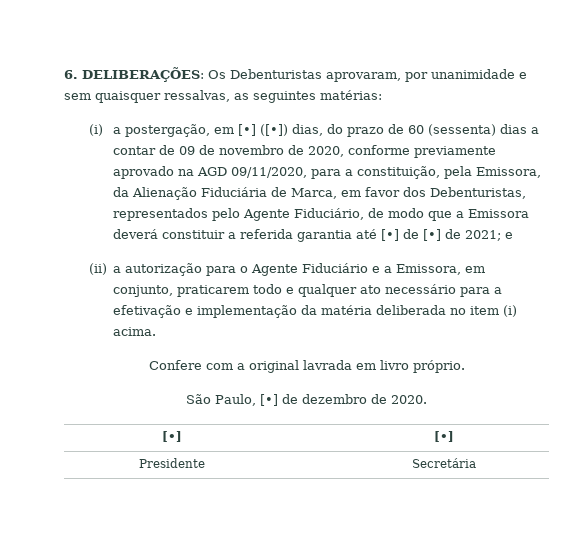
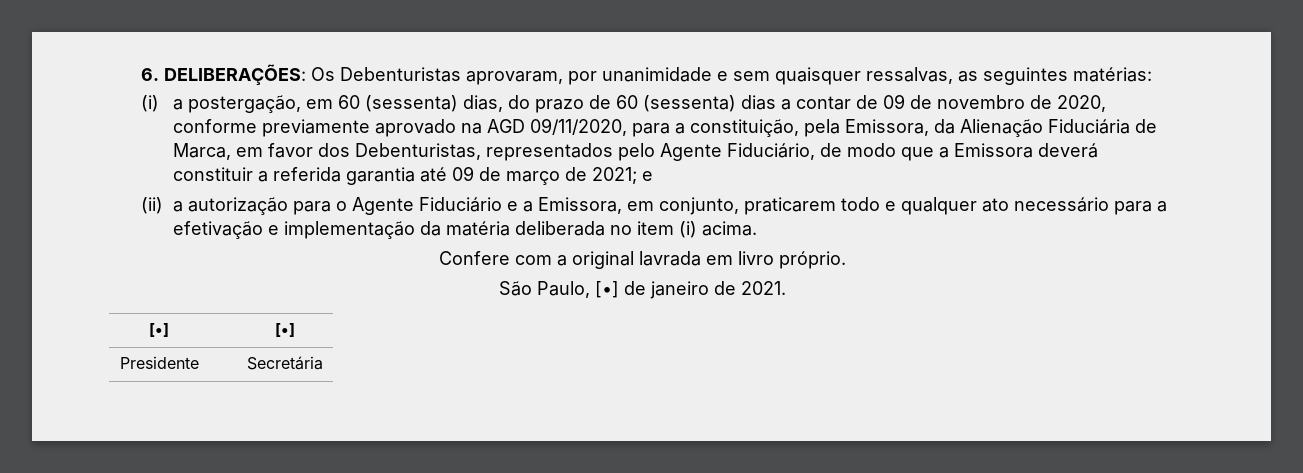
[238,124,289,136] [•] ([•]) -> [337,95,458,112] 60 (sessenta)
[381,229,442,241] [•] de [•] -> [451,166,560,185] 09 de março
[302,394,427,404] dezembro de 2020. -> [649,281,786,299] janeiro de 2021.

